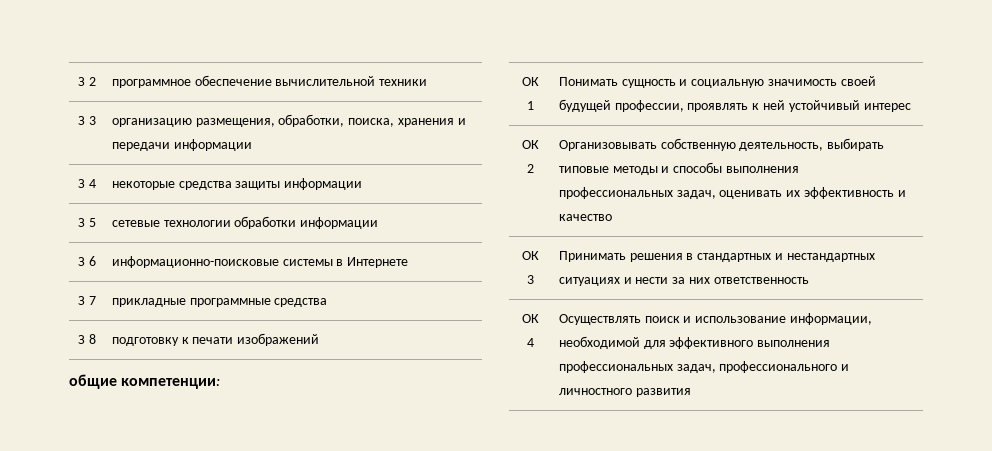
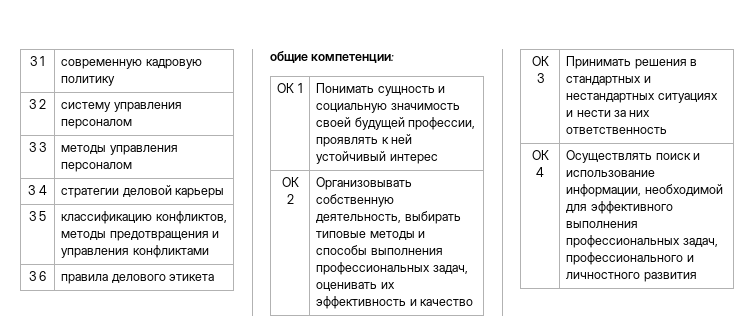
[78,77,96,86] [111,75,428,88] [78,116,96,125] [111,114,466,127] [111,139,252,151] [78,179,96,188] [111,178,363,190] [78,218,96,227] [111,216,379,229] [78,256,96,266] [111,256,409,268] [78,296,96,305] [111,298,328,307] [78,334,96,344] [111,333,320,346] З 2 | программное обеспечение вычислительной техники // З 3 | организацию размещения, обработки, поиска, хранения и передачи информации // З 4 | некоторые средства защиты информации // З 5 | сетевые технологии обработки информации // З 6 | информационно-поисковые системы в Интернете // З 7 | прикладные программные средства // З 8 | подготовку к печати изображений -> [29,56,46,66] [61,59,202,69] [61,76,116,86] [28,99,47,109] [61,102,182,112] [61,119,133,129] [28,142,47,152] [61,145,178,155] [61,162,133,172] [28,185,47,195] [61,185,224,198] [28,211,47,221] [61,211,227,224] [61,231,219,241] [61,245,209,258] [28,271,47,281] [61,274,214,284] З 1 | современную кадровую политику // З 2 | систему управления персоналом // З 3 | методы управления персоналом // З 4 | стратегии деловой карьеры // З 5 | классификацию конфликтов, методы предотвращения и управления конфликтами // З 6 | правила делового этикета

